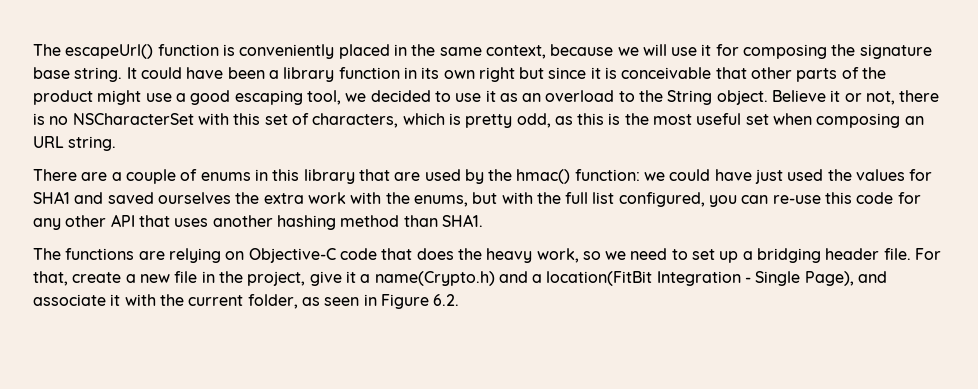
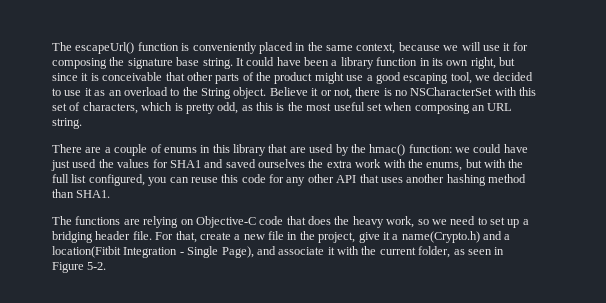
[478,67,515,82] right -> [470,57,496,69] right,
[772,195,821,204] re-use -> [190,177,218,183] reuse
[546,271,653,286] location(FitBit -> [52,246,121,258] location(Fitbit
[433,294,460,306] 6.2. -> [87,262,107,270] 5-2.

